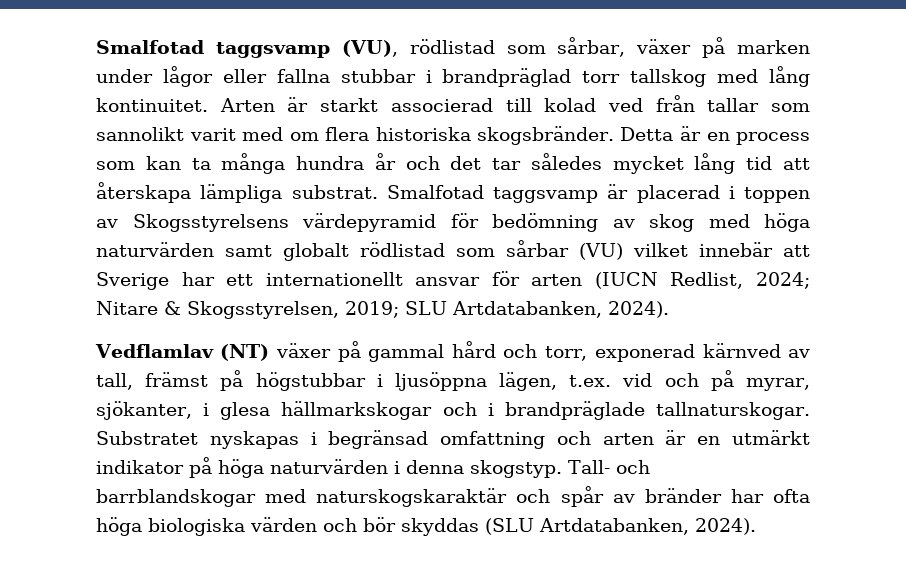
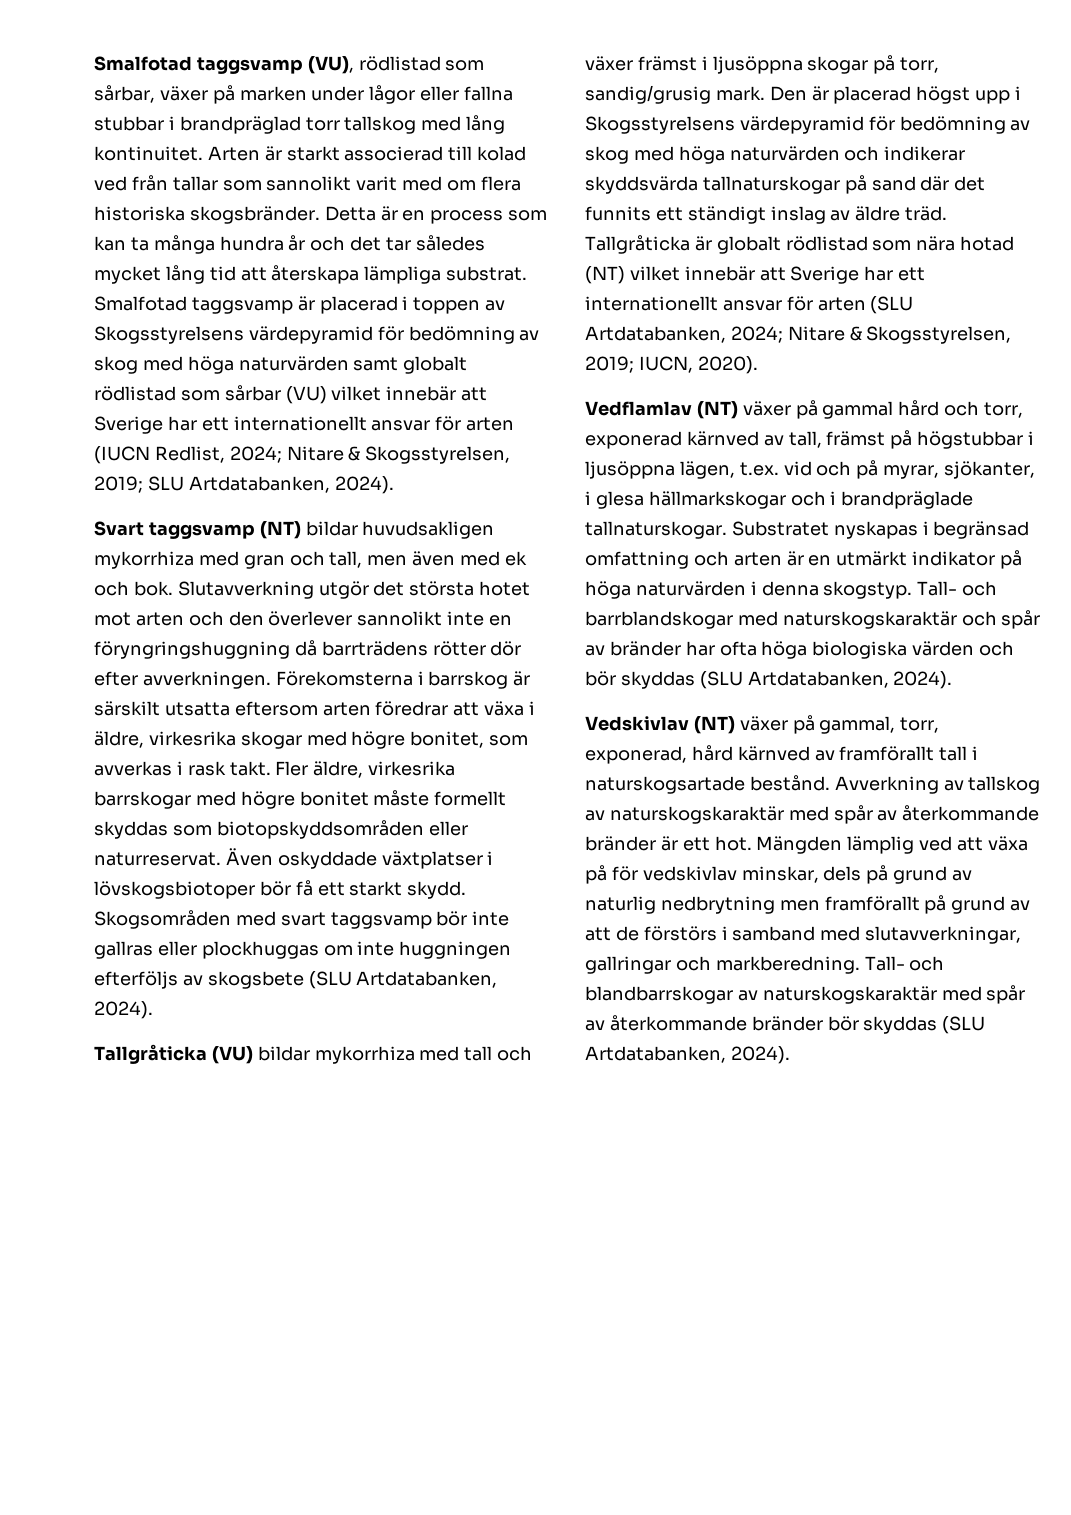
(669, 309) none -> [94,521,495,539] [94,551,527,569] [94,581,531,599] [94,611,513,626] [94,640,522,659] [94,671,531,689] [94,701,536,716] [94,731,529,749] [94,761,456,778] [94,790,507,809] [94,820,468,839] [94,848,494,869] [94,880,467,899] [94,910,510,929] [94,941,512,959] [94,971,498,989] [94,1001,153,1019] [94,1044,533,1064] [585,55,940,74] [585,85,1022,104] [585,116,1031,134] [585,146,966,164] [585,175,986,194] [585,206,948,224] [585,235,1015,254] [585,266,926,284] [585,296,914,314] [585,326,1012,344] [585,356,758,374] // Svart taggsvamp (NT) bildar huvudsakligen mykorrhiza med gran och tall, men även med ek och bok. Slutavverkning utgör det största hotet mot arten och den överlever sannolikt inte en föryngringshuggning då barrträdens rötter dör efter avverkningen. Förekomsterna i barrskog är särskilt utsatta eftersom arten föredrar att växa i äldre, virkesrika skogar med högre bonitet, som avverkas i rask takt. Fler äldre, virkesrika barrskogar med högre bonitet måste formellt skyddas som biotopskyddsområden eller naturreservat. Även oskyddade växtplatser i lövskogsbiotoper bör få ett starkt skydd. Skogsområden med svart taggsvamp bör inte gallras eller plockhuggas om inte huggningen efterföljs av skogsbete (SLU Artdatabanken, 2024). // Tallgråticka (VU) bildar mykorrhiza med tall och växer främst i ljusöppna skogar på torr, sandig/grusig mark. Den är placerad högst upp i Skogsstyrelsens värdepyramid för bedömning av skog med höga naturvärden och indikerar skyddsvärda tallnaturskogar på sand där det funnits ett ständigt inslag av äldre träd. Tallgråticka är globalt rödlistad som nära hotad (NT) vilket innebär att Sverige har ett internationellt ansvar för arten (SLU Artdatabanken, 2024; Nitare & Skogsstyrelsen, 2019; IUCN, 2020).
(756, 526) none -> [585,715,940,734] [585,745,979,764] [585,775,1041,794] [585,805,1040,824] [585,836,1028,854] [585,865,973,884] [585,895,1031,914] [585,926,1022,944] [585,956,945,974] [585,985,1026,1004] [585,1015,986,1034] [585,1046,790,1064] // Vedskivlav (NT) växer på gammal, torr, exponerad, hård kärnved av framförallt tall i naturskogsartade bestånd. Avverkning av tallskog av naturskogskaraktär med spår av återkommande bränder är ett hot. Mängden lämplig ved att växa på för vedskivlav minskar, dels på grund av naturlig nedbrytning men framförallt på grund av att de förstörs i samband med slutavverkningar, gallringar och markberedning. Tall- och blandbarrskogar av naturskogskaraktär med spår av återkommande bränder bör skyddas (SLU Artdatabanken, 2024).

